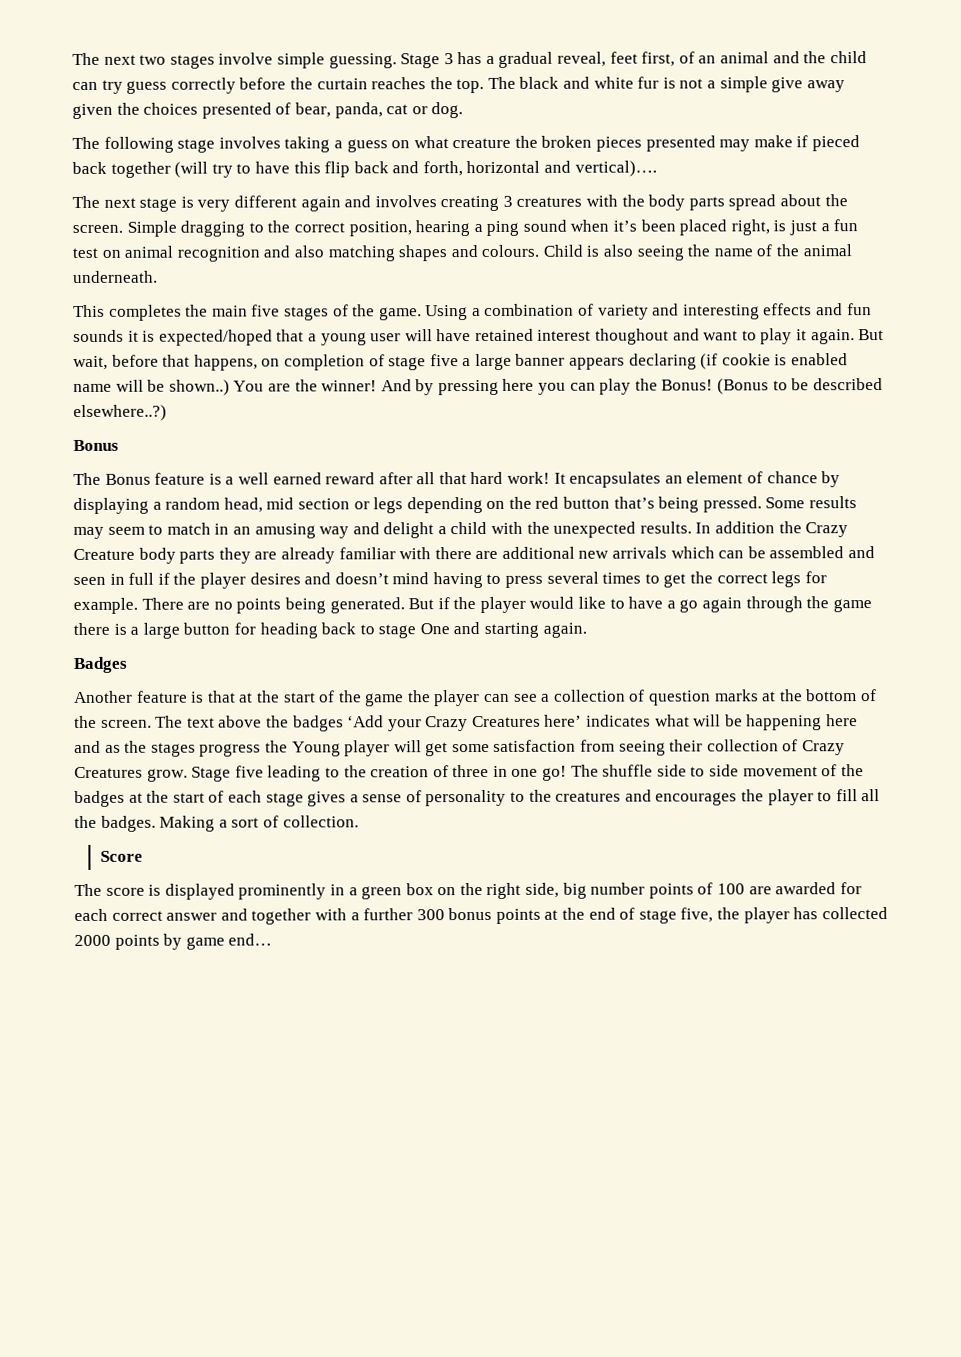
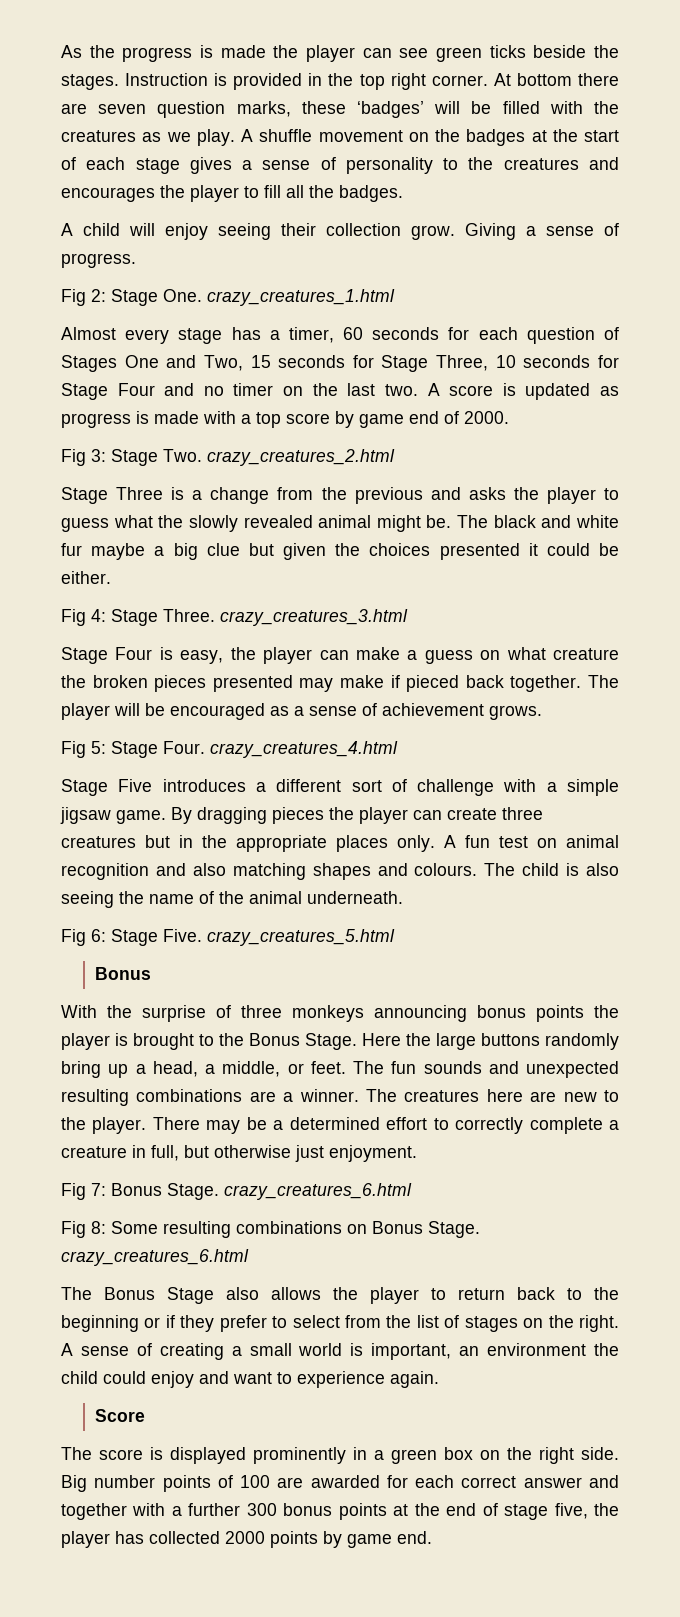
[72,51,867,69] [72,76,845,94] [72,102,464,119] [72,135,861,153] [72,160,657,178] [72,194,848,212] [72,219,859,237] [72,244,852,262] [73,270,158,283] [73,303,872,321] [73,328,885,346] [73,353,849,371] [73,378,883,396] [73,404,167,421] [73,439,119,451] [73,471,841,488] [73,496,858,514] [73,521,849,539] [73,546,876,564] [73,571,827,589] [73,596,872,614] [73,621,587,639] [73,656,127,673] [74,689,877,707] [74,714,859,732] [74,739,846,757] [74,764,838,782] The next two stages involve simple guessing. Stage 3 has a gradual reveal, feet first, of an animal and the child can try guess correctly before the curtain reaches the top. The black and white fur is not a simple give away given the choices presented of bear, panda, cat or dog. // The following stage involves taking a guess on what creature the broken pieces presented may make if pieced back together (will try to have this flip back and forth, horizontal and vertical)…. // The next stage is very different again and involves creating 3 creatures with the body parts spread about the screen. Simple dragging to the correct position, hearing a ping sound when it’s been placed right, is just a fun test on animal recognition and also matching shapes and colours. Child is also seeing the name of the animal underneath. // This completes the main five stages of the game. Using a combination of variety and interesting effects and fun sounds it is expected/hoped that a young user will have retained interest thoughout and want to play it again. But wait, before that happens, on completion of stage five a large banner appears declaring (if cookie is enabled name will be shown..) You are the winner! And by pressing here you can play the Bonus! (Bonus to be described elsewhere..?) // Bonus // The Bonus feature is a well earned reward after all that hard work! It encapsulates an element of chance by displaying a random head, mid section or legs depending on the red button that’s being pressed. Some results may seem to match in an amusing way and delight a child with the unexpected results. In addition the Crazy Creature body parts they are already familiar with there are additional new arrivals which can be assembled and seen in full if the player desires and doesn’t mind having to press several times to get the correct legs for example. There are no points being generated. But if the player would like to have a go again through the game there is a large button for heading back to stage One and starting again. // Badges // Another feature is that at the start of the game the player can see a collection of question marks at the bottom of the screen. The text above the badges ‘Add your Crazy Creatures here’ indicates what will be happening here and as the stages progress the Young player will get some satisfaction from seeing their collection of Crazy Creatures grow. Stage five leading to the creation of three in one go! The shuffle side to side movement of -> [61,45,619,62] [61,73,619,90] [61,101,619,118] [61,129,429,146] As the progress is made the player can see green ticks beside the stages. Instruction is provided in the top right corner. At bottom there are seven question marks, these ‘badges’ will be filled with the creatures as we play. A shuffle movement on
[159,815,359,832] Making a sort of collection. -> [61,223,619,240] [61,253,136,268] [61,289,395,306] [61,327,619,344] [61,355,619,372] [61,383,620,400] [61,411,509,428] [61,449,395,466] [61,487,619,504] [61,515,619,532] [61,543,620,560] [61,571,111,584] [61,609,408,626] [61,647,620,664] [61,675,620,692] [61,703,542,720] [61,741,398,758] [61,779,620,796] [60,807,543,824] [61,835,619,852] [61,863,619,880] [61,891,403,908] [61,929,395,946] [94,967,151,980] [61,1005,619,1022] [61,1033,619,1050] [61,1061,619,1078] [61,1089,619,1106] [61,1117,619,1134] [61,1145,417,1162] [61,1183,412,1200] [61,1221,480,1238] [61,1249,249,1266] [61,1287,619,1304] [61,1315,620,1332] [61,1343,620,1360] [61,1371,439,1388] // A child will enjoy seeing their collection grow. Giving a sense of progress. // Fig 2: Stage One. crazy_creatures_1.html // Almost every stage has a timer, 60 seconds for each question of Stages One and Two, 15 seconds for Stage Three, 10 seconds for Stage Four and no timer on the last two. A score is updated as progress is made with a top score by game end of 2000. // Fig 3: Stage Two. crazy_creatures_2.html // Stage Three is a change from the previous and asks the player to guess what the slowly revealed animal might be. The black and white fur maybe a big clue but given the choices presented it could be either. // Fig 4: Stage Three. crazy_creatures_3.html // Stage Four is easy, the player can make a guess on what creature the broken pieces presented may make if pieced back together. The player will be encouraged as a sense of achievement grows. // Fig 5: Stage Four. crazy_creatures_4.html // Stage Five introduces a different sort of challenge with a simple jigsaw game. By dragging pieces the player can create three creatures but in the appropriate places only. A fun test on animal recognition and also matching shapes and colours. The child is also seeing the name of the animal underneath. // Fig 6: Stage Five. crazy_creatures_5.html // Bonus // With the surprise of three monkeys announcing bonus points the player is brought to the Bonus Stage. Here the large buttons randomly bring up a head, a middle, or feet. The fun sounds and unexpected resulting combinations are a winner. The creatures here are new to the player. There may be a determined effort to correctly complete a creature in full, but otherwise just enjoyment. // Fig 7: Bonus Stage. crazy_creatures_6.html // Fig 8: Some resulting combinations on Bonus Stage. crazy_creatures_6.html // The Bonus Stage also allows the player to return back to the beginning or if they prefer to select from the list of stages on the right. A sense of creating a small world is important, an environment the child could enjoy and want to experience again.
[525,882,587,899] side, big -> [581,1447,619,1460] [61,1475,87,1492] side. Big
[228,933,273,946] end… -> [397,1531,432,1544] end.

